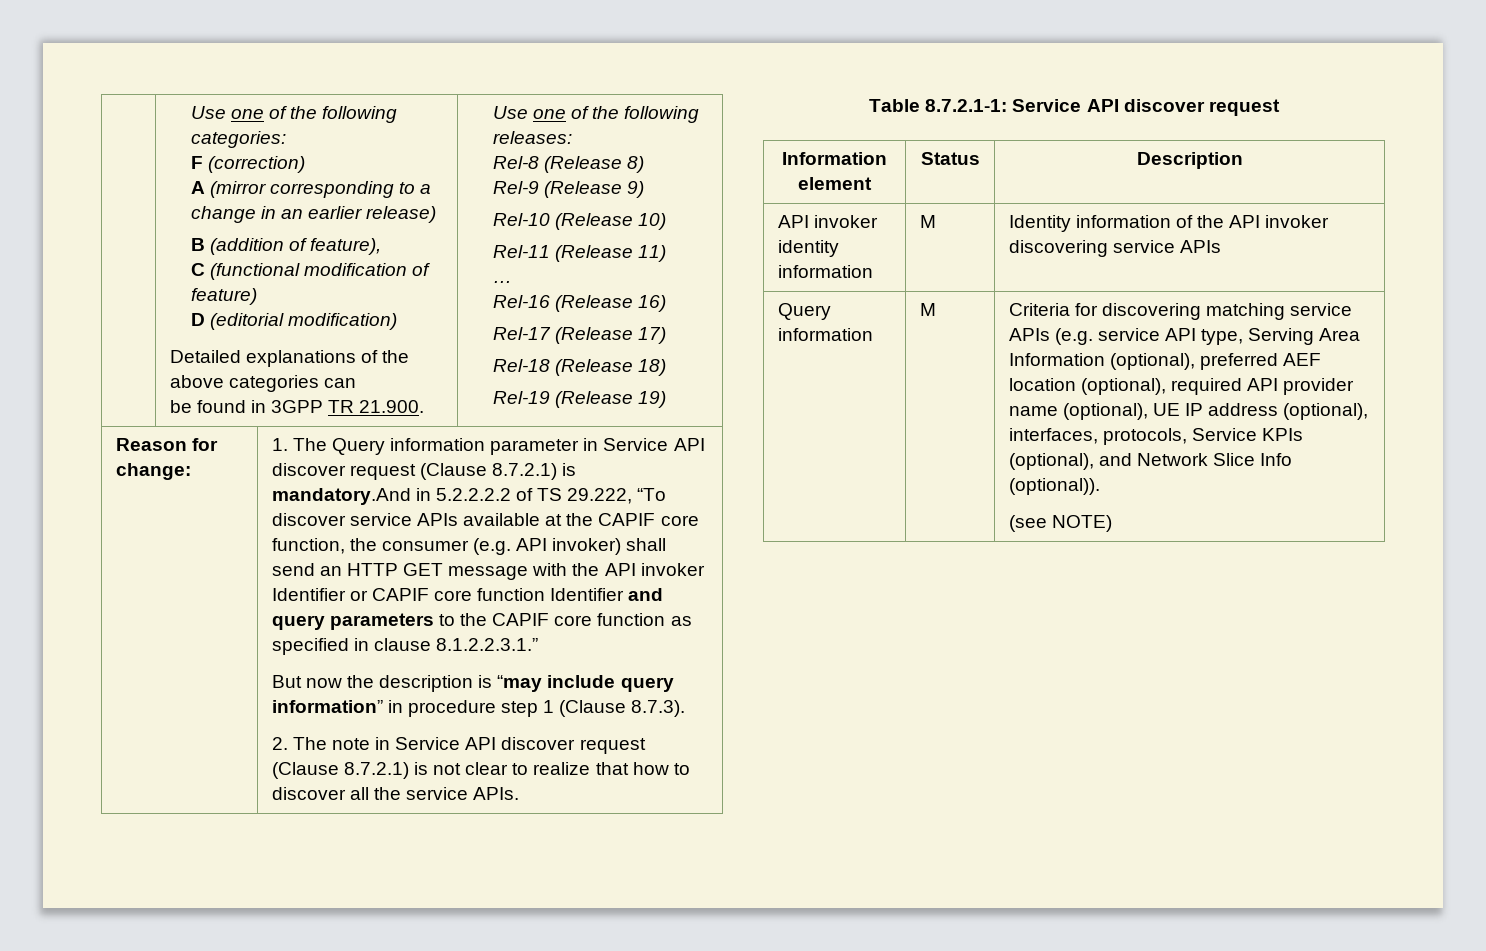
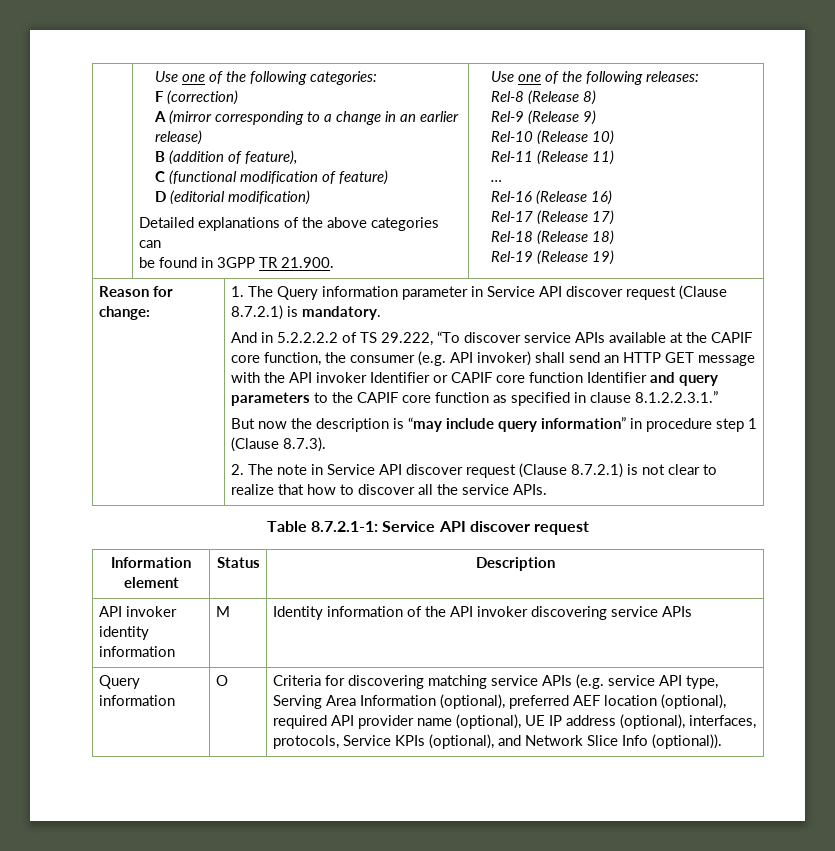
[271,488,411,505] mandatory.And -> [301,306,381,320] [230,332,257,343] mandatory. // And
[919,303,936,316] M -> [215,675,228,686] O
[1008,515,1112,532] // (see NOTE) -> (722, 741) none

